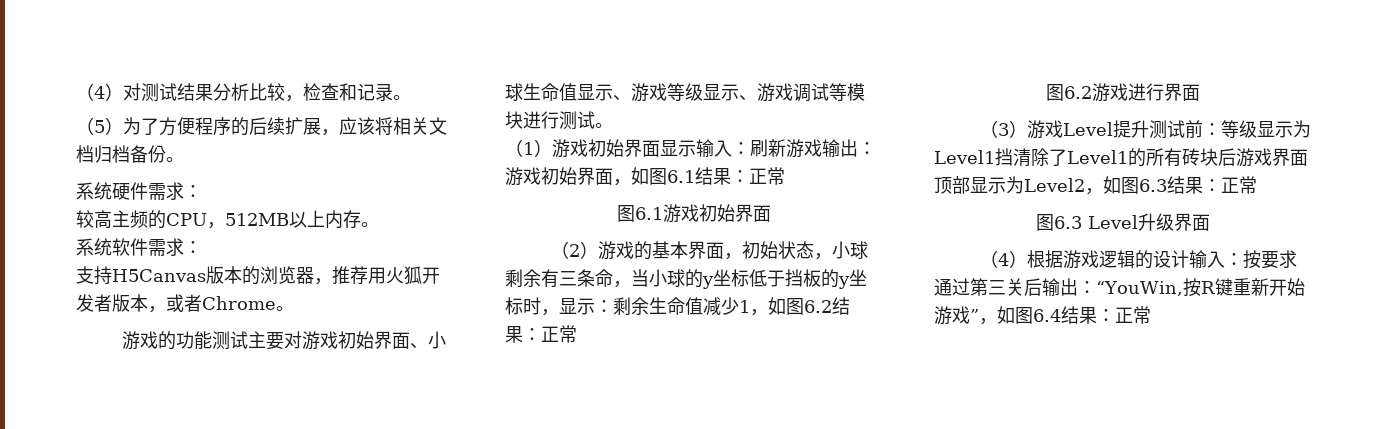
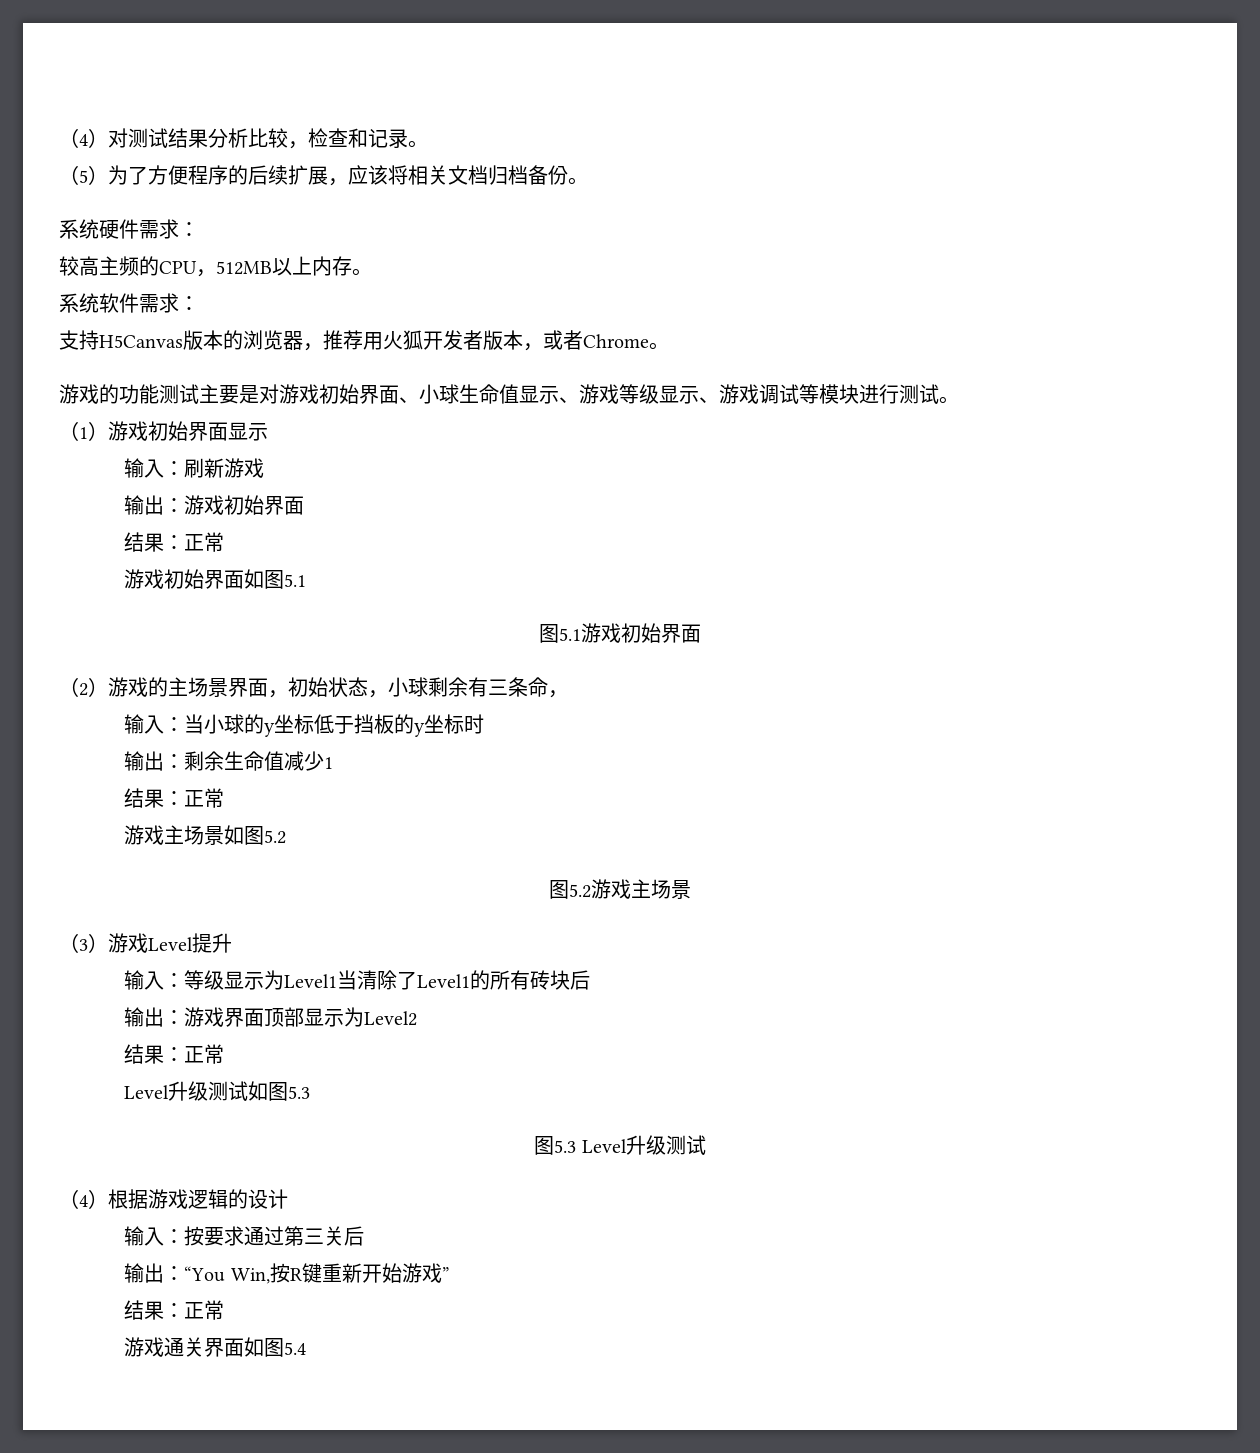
(284, 341) none -> [239,385,259,404] 是
(696, 148) none -> (268, 432) //
(822, 148) none -> (265, 468) //
[613,167,785,186] [616,205,663,222] ，如图6.1结果：正常 // 图6.1 -> [124,532,225,552] [124,569,307,589] [539,624,581,643] // 结果：正常 // 游戏初始界面如图5.1 // 图5.1
[651,241,688,259] 基本 -> [168,677,228,697] 主场景
(631, 284) none -> [124,714,185,734] // 输入：
[541,298,595,316] ，显示 -> [124,751,165,771] // 输出
[750,297,850,316] [505,325,577,343] [1045,83,1200,102] ，如图6.2结果：正常 // 图6.2游戏进行界面 -> [124,788,225,808] [124,825,287,845] [549,879,691,899] // 结果：正常 // 游戏主场景如图5.2 // 图5.2游戏主场景
[1148,120,1203,139] 测试前 -> [124,970,165,990] // 输入
[995,148,1013,166] 挡 -> [337,970,358,990] 当
(1236, 157) none -> [124,1007,185,1027] // 输出：
[1085,176,1257,195] [1035,213,1210,231] ，如图6.3结果：正常 // 图6.3 Level升级界面 -> [124,1044,225,1064] [124,1081,311,1101] [534,1135,706,1155] // 结果：正常 // Level升级测试如图5.3 // 图5.3 Level升级测试
(1189, 259) none -> (288, 1199) //
[1042,278,1183,297] 输出：“YouWin, -> [124,1263,270,1284] // 输出：“You Win,
[979,306,1151,325] ，如图6.4结果：正常 -> [124,1300,225,1320] [124,1337,307,1357] // 结果：正常 // 游戏通关界面如图5.4

